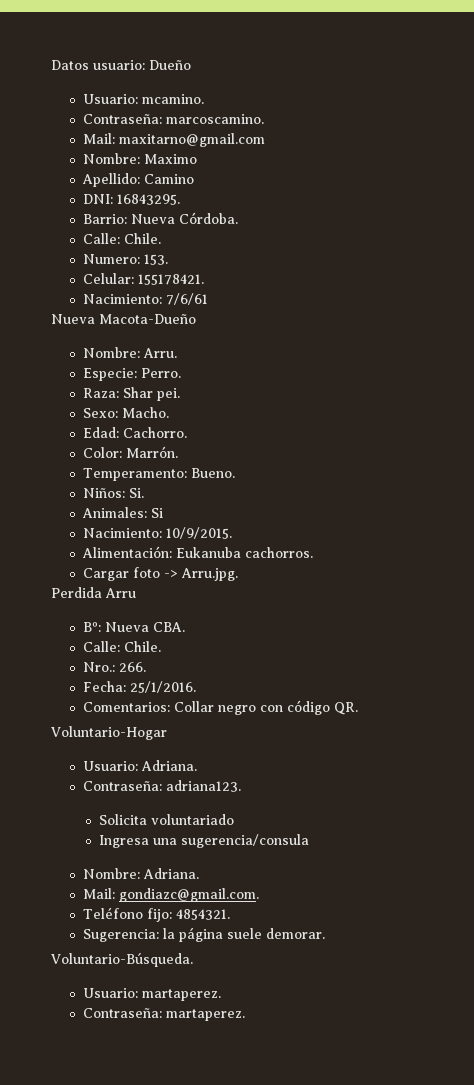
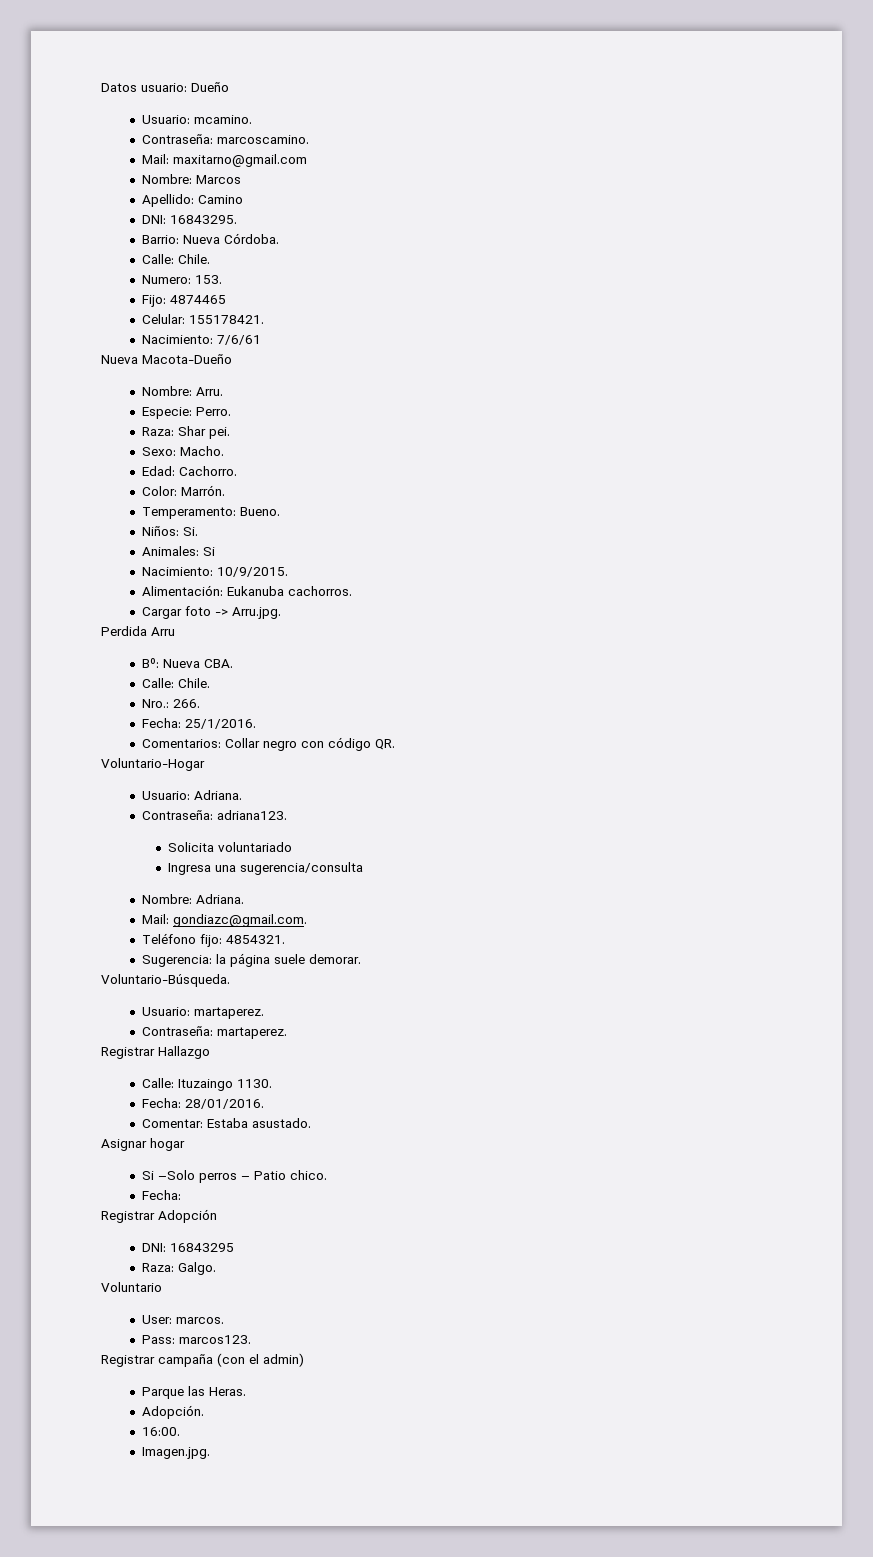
[143,154,197,164] Maximo -> [196,175,242,184] Marcos
(168, 259) none -> [142,295,227,307] // Fijo: 4874465
[180,834,309,848] sugerencia/consula -> [240,862,364,875] sugerencia/consulta
(245, 1015) none -> [101,1046,210,1059] [142,1078,273,1091] [142,1098,265,1109] [142,1118,312,1128] [101,1138,185,1151] [142,1170,328,1183] [142,1190,182,1200] [101,1209,217,1223] [142,1243,235,1252] [142,1262,217,1275] [101,1282,162,1292] [142,1315,225,1324] [142,1335,252,1344] [101,1353,304,1367] [142,1386,247,1399] [142,1405,205,1419] [142,1427,181,1436] [142,1447,211,1459] // Registrar Hallazgo // Calle: Ituzaingo 1130. // Fecha: 28/01/2016. // Comentar: Estaba asustado. // Asignar hogar // Si –Solo perros – Patio chico. // Fecha: // Registrar Adopción // DNI: 16843295 // Raza: Galgo. // Voluntario // User: marcos. // Pass: marcos123. // Registrar campaña (con el admin) // Parque las Heras. // Adopción. // 16:00. // Imagen.jpg.

